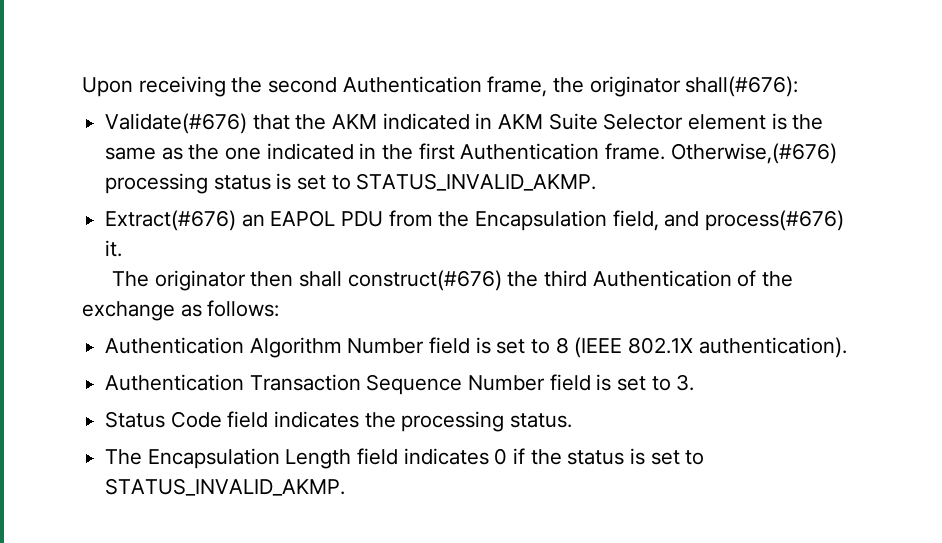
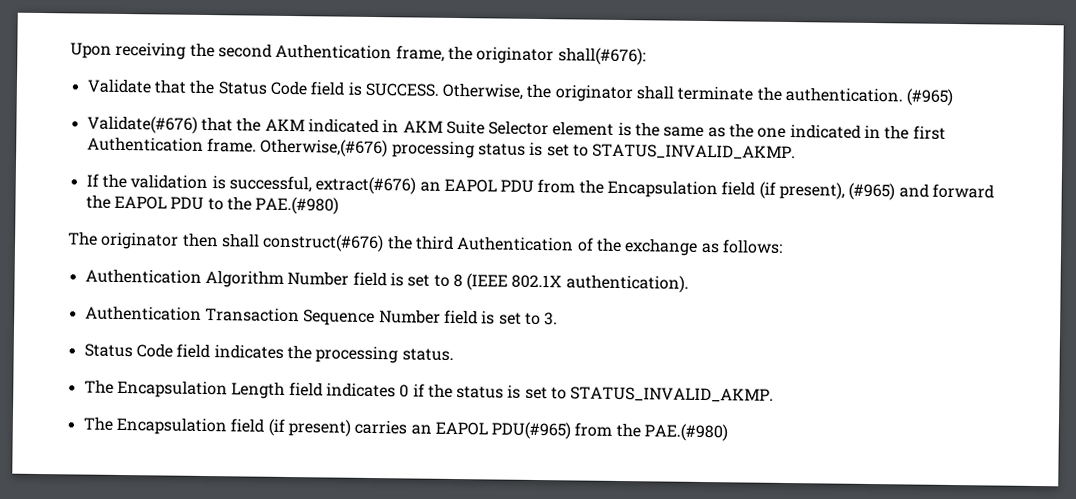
(799, 86) none -> [86,78,954,106] // Validate that the Status Code field is SUCCESS. Otherwise, the originator shall terminate the authentication. (#965)
[105,210,237,231] Extract(#676) -> [85,173,417,195] If the validation is successful, extract(#676)
[612,210,845,231] [105,240,123,257] field, and process(#676) it. -> [721,181,995,201] [85,194,340,215] field (if present), (#965) and forward the EAPOL PDU to the PAE.(#980)
(346, 487) none -> [82,416,729,442] // The Encapsulation field (if present) carries an EAPOL PDU(#965) from the PAE.(#980)

